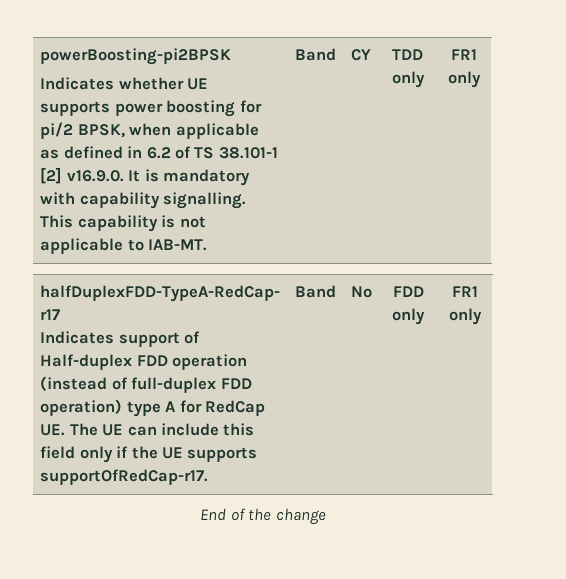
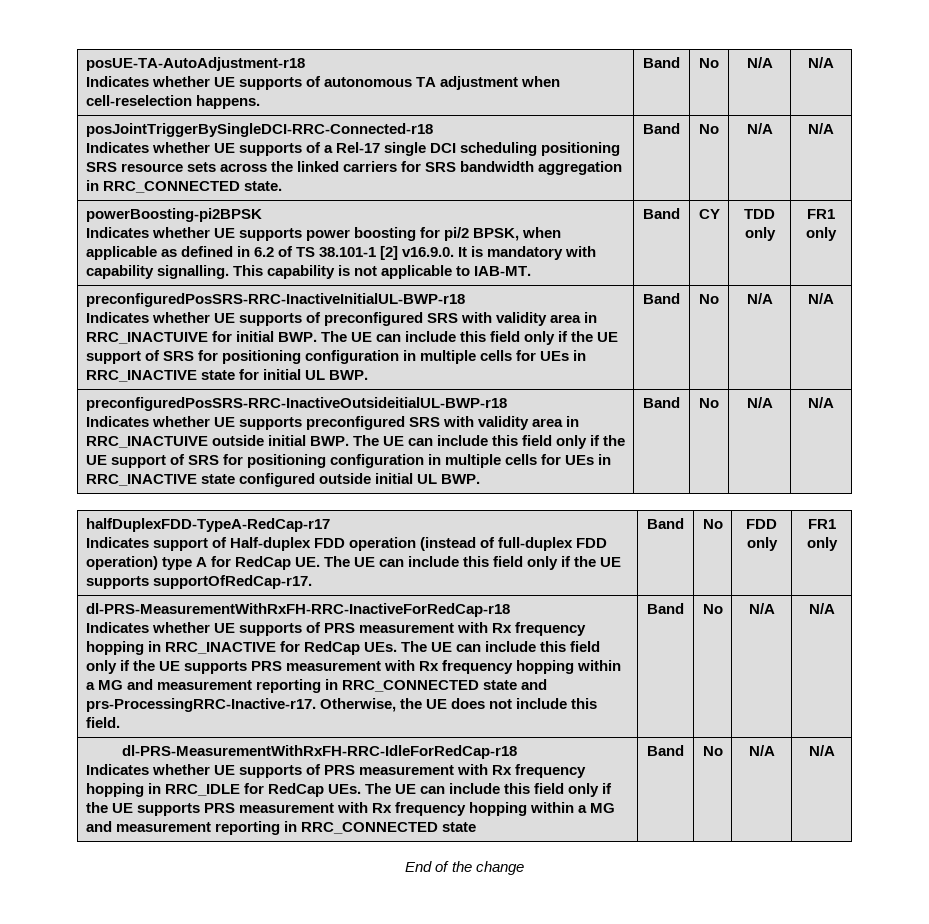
(40, 56) none -> [85,57,305,71] [85,76,561,90] [85,95,260,109] [643,57,680,68] [699,58,719,68] [746,57,773,68] [808,57,834,68] [85,123,433,137] [85,142,621,156] [85,161,623,175] [85,180,282,193] [643,123,680,134] [699,124,719,134] [746,123,773,134] [808,123,834,134] posUE-TA-AutoAdjustment-r18 // Indicates whether UE supports of autonomous TA adjustment when cell-reselection happens. | Band | No | N/A | N/A // posJointTriggerBySingleDCI-RRC-Connected-r18 // Indicates whether UE supports of a Rel-17 single DCI scheduling positioning SRS resource sets across the linked carriers for SRS bandwidth aggregation in RRC_CONNECTED state. | Band | No | N/A | N/A //
(481, 79) none -> [85,293,465,307] [85,312,598,326] [85,331,619,345] [85,350,587,364] [85,369,368,382] [643,293,680,304] [699,294,719,304] [746,293,773,304] [808,293,834,304] [85,397,507,411] [85,416,580,430] [85,435,626,449] [85,454,612,468] [85,473,480,487] [643,397,680,408] [699,398,719,408] [746,397,773,408] [808,397,834,408] // preconfiguredPosSRS-RRC-InactiveInitialUL-BWP-r18 // Indicates whether UE supports of preconfigured SRS with validity area in RRC_INACTUIVE for initial BWP. The UE can include this field only if the UE support of SRS for positioning configuration in multiple cells for UEs in RRC_INACTIVE state for initial UL BWP. | Band | No | N/A | N/A // preconfiguredPosSRS-RRC-InactiveOutsideitialUL-BWP-r18 // Indicates whether UE supports preconfigured SRS with validity area in RRC_INACTUIVE outside initial BWP. The UE can include this field only if the UE support of SRS for positioning configuration in multiple cells for UEs in RRC_INACTIVE state configured outside initial UL BWP. | Band | No | N/A | N/A
(482, 316) none -> [85,603,510,617] [85,622,587,636] [85,641,601,655] [85,660,622,674] [85,679,548,693] [85,698,598,712] [85,717,120,728] [647,603,684,614] [702,604,723,614] [748,603,775,614] [808,603,835,614] [121,745,517,759] [85,764,587,778] [85,783,613,797] [85,802,616,816] [85,821,476,835] [647,745,684,756] [702,746,723,756] [748,745,775,756] [808,745,835,756] // dl-PRS-MeasurementWithRxFH-RRC-InactiveForRedCap-r18 // Indicates whether UE supports of PRS measurement with Rx frequency hopping in RRC_INACTIVE for RedCap UEs. The UE can include this field only if the UE supports PRS measurement with Rx frequency hopping within a MG and measurement reporting in RRC_CONNECTED state and prs-ProcessingRRC-Inactive-r17. Otherwise, the UE does not include this field. | Band | No | N/A | N/A // dl-PRS-MeasurementWithRxFH-RRC-IdleForRedCap-r18 // Indicates whether UE supports of PRS measurement with Rx frequency hopping in RRC_IDLE for RedCap UEs. The UE can include this field only if the UE supports PRS measurement with Rx frequency hopping within a MG and measurement reporting in RRC_CONNECTED state | Band | No | N/A | N/A

